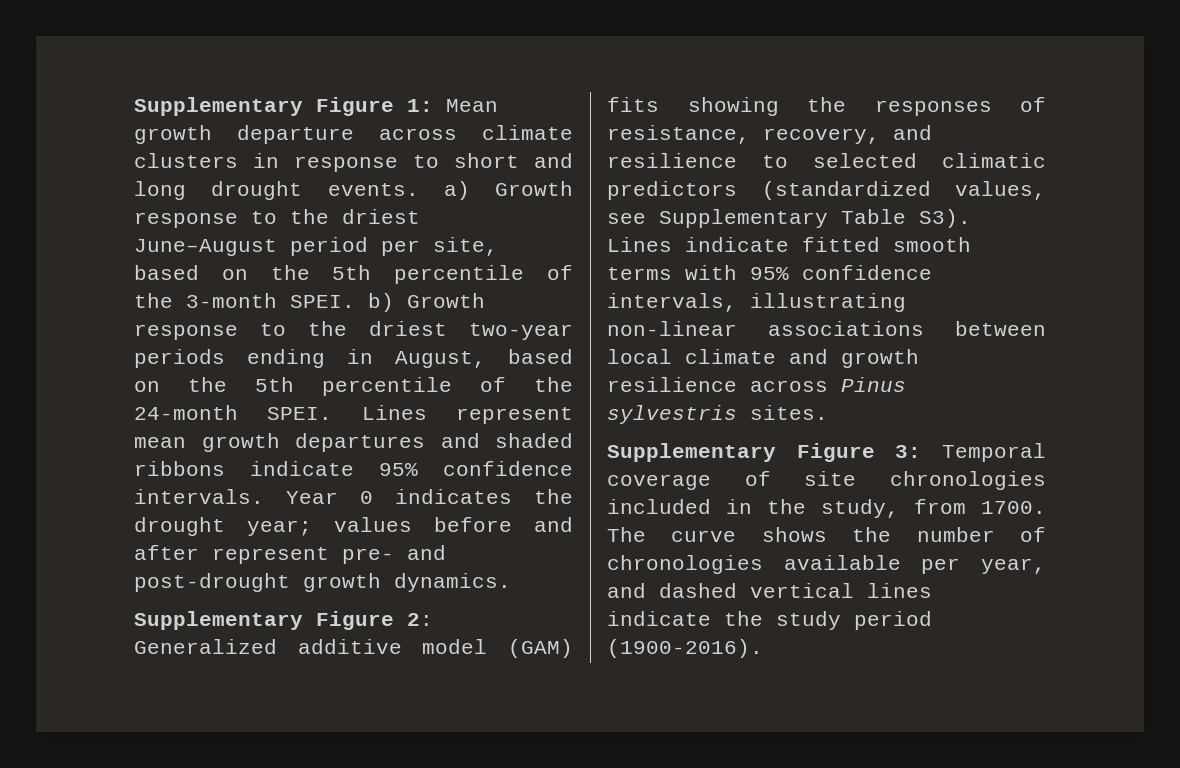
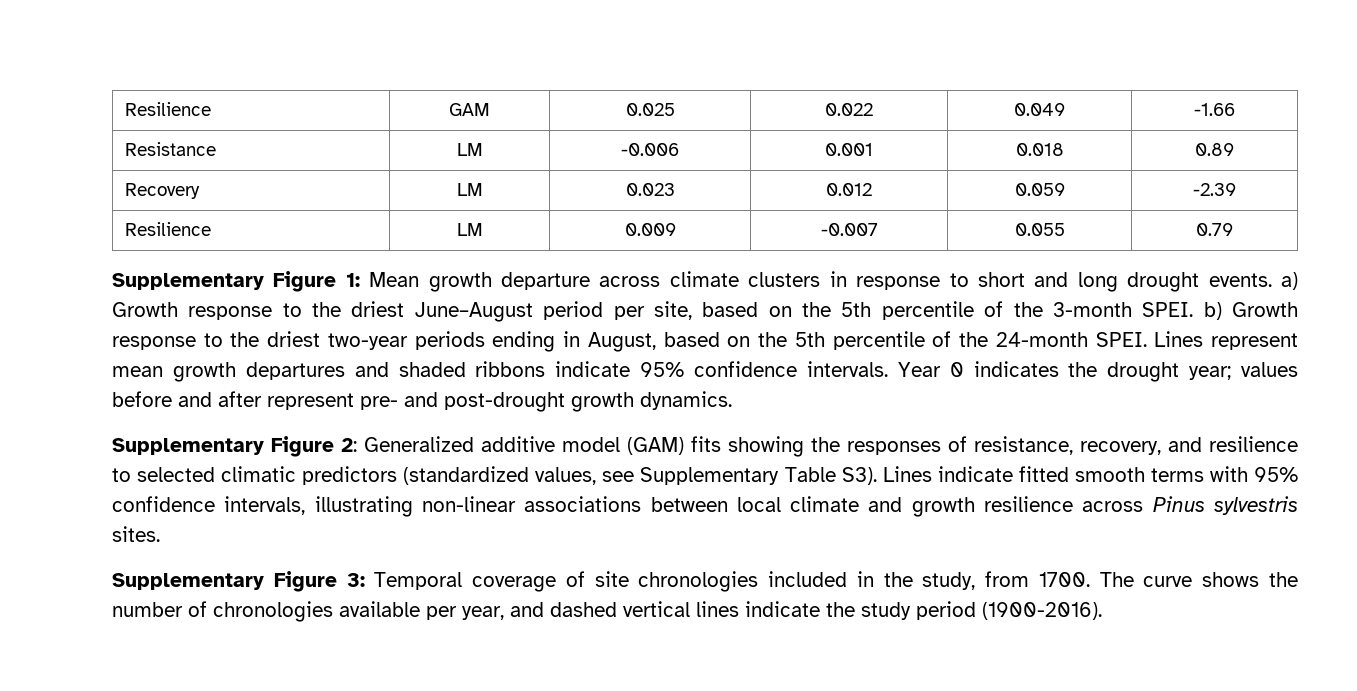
(134, 106) none -> [125,102,212,116] [449,103,490,116] [625,103,675,116] [825,103,873,116] [1014,103,1065,116] [1194,103,1235,116] [125,142,217,156] [456,143,483,156] [621,143,679,156] [825,143,873,156] [1015,143,1064,156] [1195,143,1234,156] [125,183,201,199] [456,183,483,196] [625,183,675,196] [826,183,872,196] [1014,183,1065,196] [1193,183,1236,196] [125,222,212,236] [456,223,483,236] [624,223,676,236] [820,223,878,236] [1014,223,1065,236] [1196,223,1233,236] Resilience | GAM | 0.025 | 0.022 | 0.049 | -1.66 // Resistance | LM | -0.006 | 0.001 | 0.018 | 0.89 // Recovery | LM | 0.023 | 0.012 | 0.059 | -2.39 // Resilience | LM | 0.009 | -0.007 | 0.055 | 0.79 //

